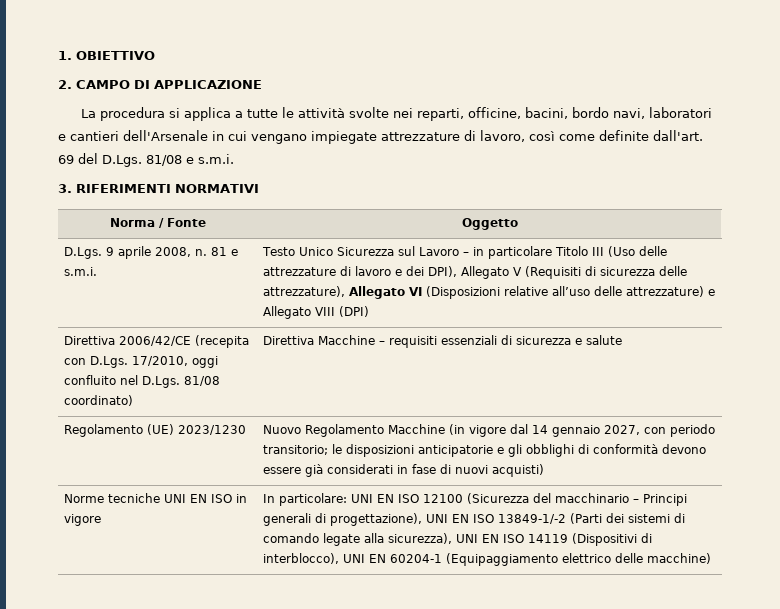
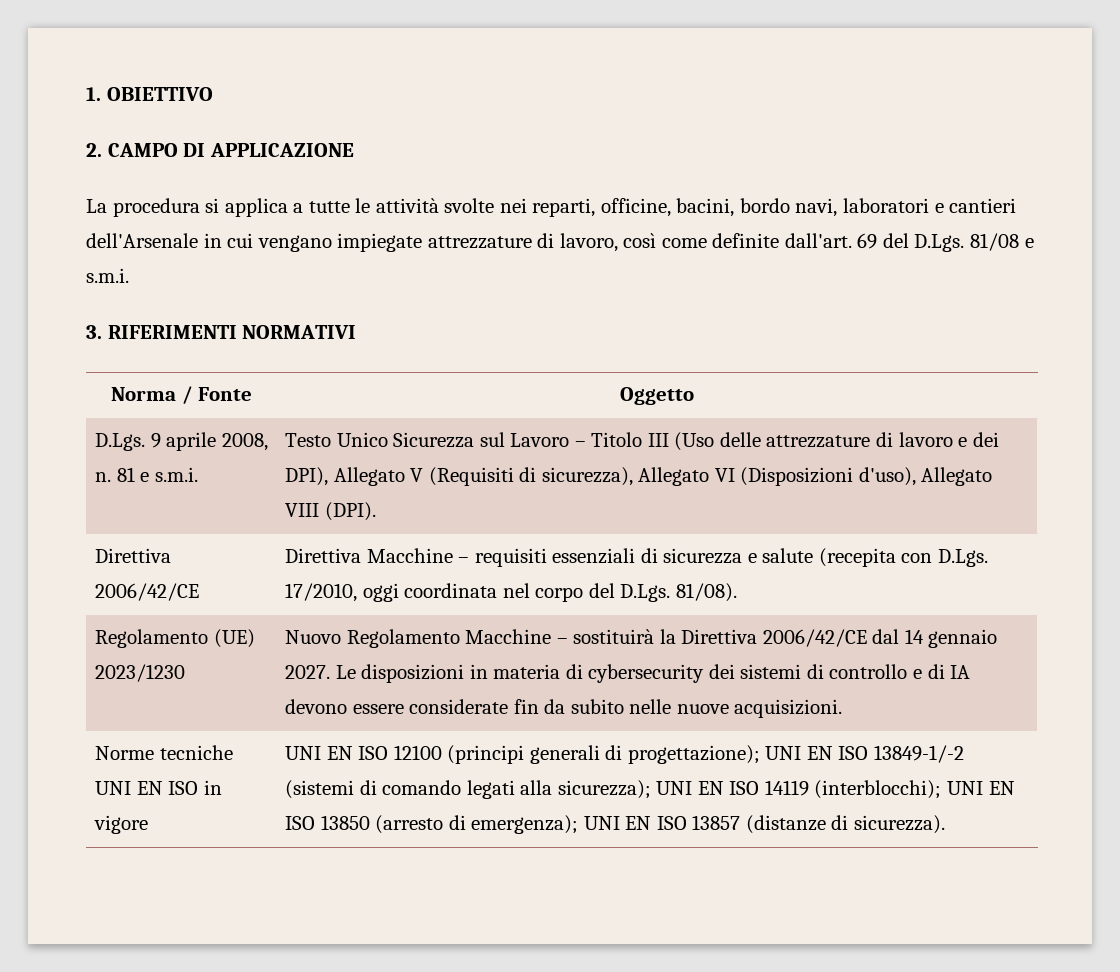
[472,246,552,259] in particolare -> (586, 444) none
[599,266,687,276] [262,286,715,299] sicurezza delle attrezzature), Allegato VI (Disposizioni relative all’uso delle attrezzature) e -> [541,467,916,486] sicurezza), Allegato VI (Disposizioni d'uso),
[338,306,369,317] [63,335,249,348] [63,356,218,368] [63,375,220,388] [63,395,133,406] (DPI) // Direttiva 2006/42/CE (recepita con D.Lgs. 17/2010, oggi confluito nel D.Lgs. 81/08 coordinato) -> [324,502,376,521] [95,548,172,563] [95,583,200,601] (DPI). // Direttiva 2006/42/CE
(622, 340) none -> [818,548,988,567] [285,583,737,602] (recepita con D.Lgs. 17/2010, oggi coordinata nel corpo del D.Lgs. 81/08).
[448,424,715,437] [262,444,706,457] [262,464,544,477] (in vigore dal 14 gennaio 2027, con periodo transitorio; le disposizioni anticipatorie e gli obblighi di conformità devono essere già considerati in fase di nuovi acquisti) -> [556,629,998,648] [285,664,971,683] [285,699,843,718] – sostituirà la Direttiva 2006/42/CE dal 14 gennaio 2027. Le disposizioni in materia di cybersecurity dei sistemi di controllo e di IA devono essere considerate fin da subito nelle nuove acquisizioni.
[262,493,347,506] In particolare: -> (149, 824) none
[466,493,687,506] (Sicurezza del macchinario – Principi -> [447,745,525,764] (principi
[329,513,422,526] progettazione), -> [627,745,760,764] progettazione);
[569,513,685,524] [262,533,652,546] [262,553,711,566] (Parti dei sistemi di comando legate alla sicurezza), UNI EN ISO 14119 (Dispositivi di interblocco), UNI EN 60204-1 (Equipaggiamento elettrico delle macchine) -> [285,780,1015,799] [285,815,945,834] (sistemi di comando legati alla sicurezza); UNI EN ISO 14119 (interblocchi); UNI EN ISO 13850 (arresto di emergenza); UNI EN ISO 13857 (distanze di sicurezza).

